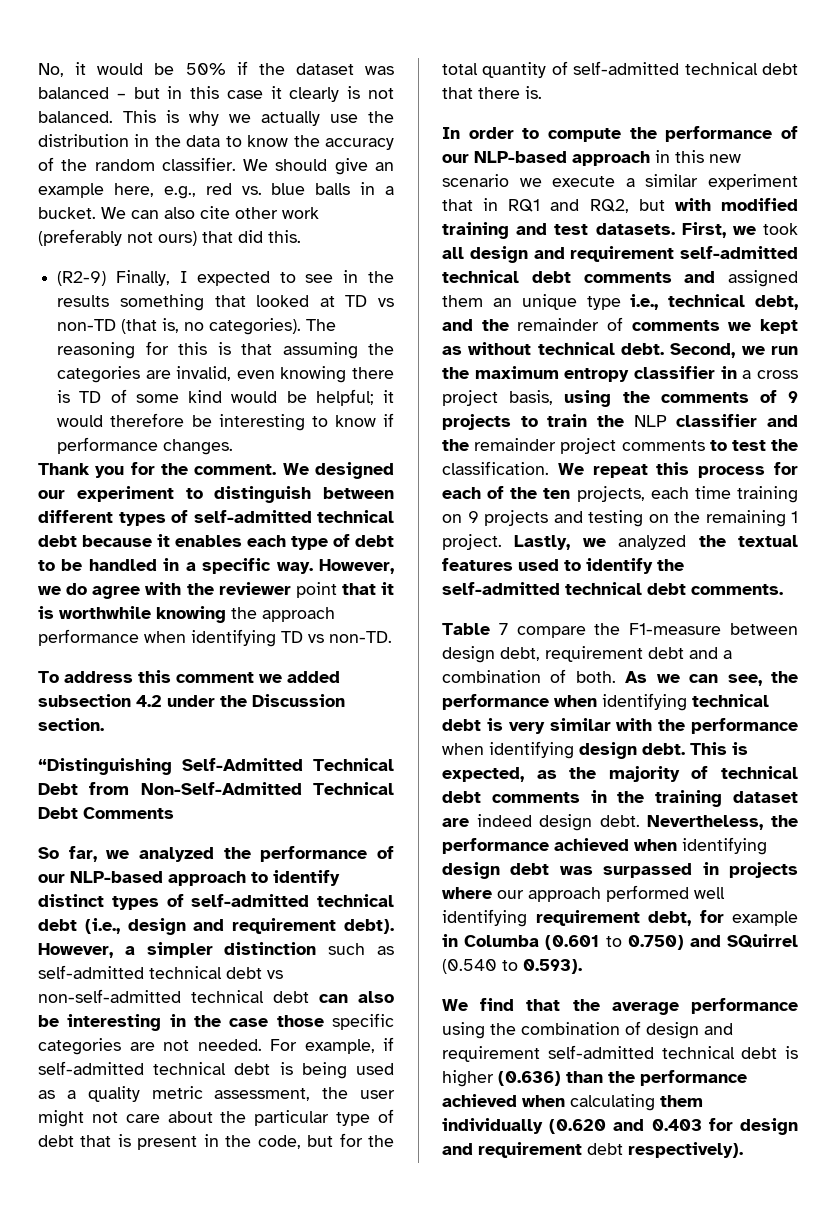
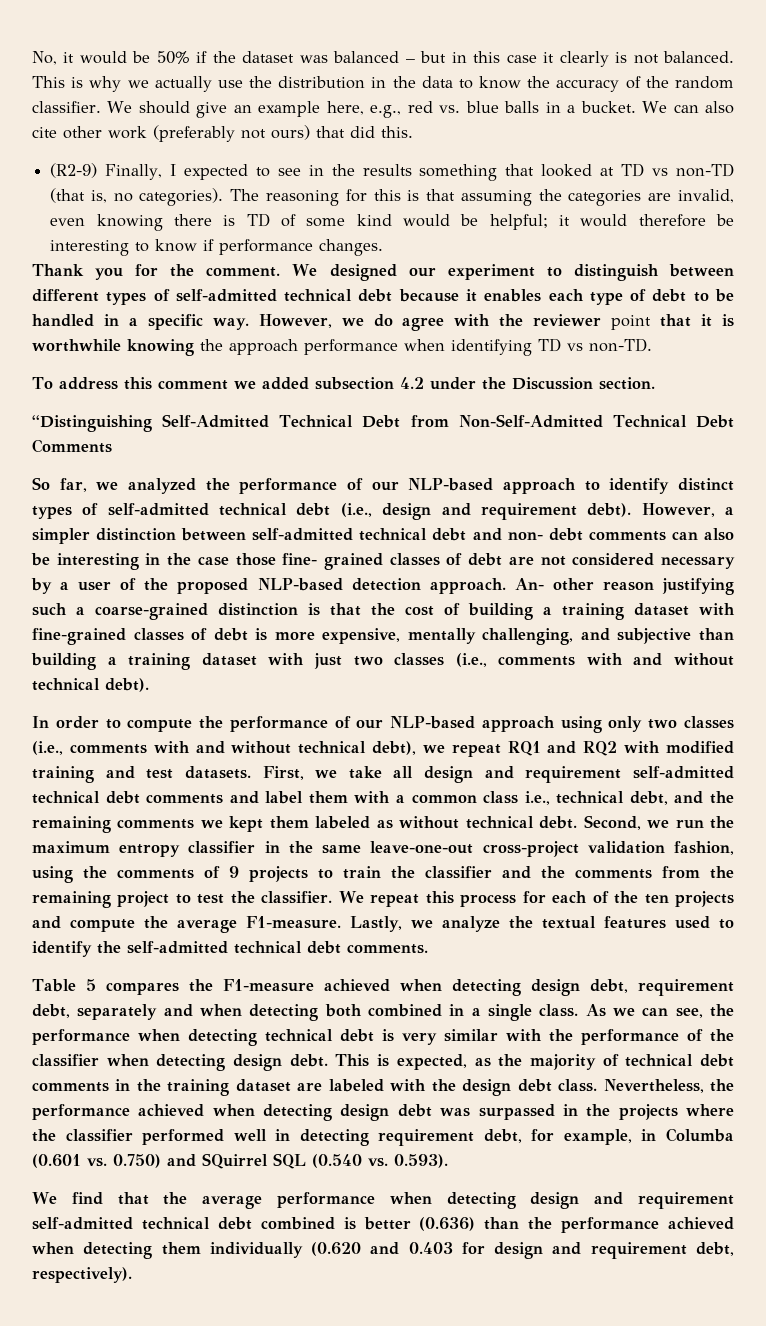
[328,943,394,955] [38,965,283,979] [38,989,309,1003] such as self-admitted technical debt vs non-self-admitted technical debt -> [181,528,666,541] between self-admitted technical debt and non- debt comments
[332,1013,395,1030] [38,1037,394,1055] [38,1061,394,1079] [38,1086,395,1102] [38,1109,394,1127] [38,1133,395,1150] [442,61,798,78] [442,86,542,99] specific categories are not needed. For example, if self-admitted technical debt is being used as a quality metric assessment, the user might not care about the particular type of debt that is present in the code, but for the total quantity of self-admitted technical debt that there is. -> [282,553,735,570] [31,578,734,595] [32,603,735,620] [32,628,734,645] [31,653,735,670] [32,678,149,692] fine- grained classes of debt are not considered necessary by a user of the proposed NLP-based detection approach. An- other reason justifying such a coarse-grained distinction is that the cost of building a training dataset with fine-grained classes of debt is more expensive, mentally challenging, and subjective than building a training dataset with just two classes (i.e., comments with and without technical debt).
[655,150,741,163] [442,174,798,190] [442,198,665,213] in this new scenario we execute a similar experiment that in RQ1 and RQ2, but -> [560,716,734,733] [32,741,618,757] using only two classes (i.e., comments with and without technical debt), we repeat RQ1 and RQ2
[763,223,798,235] took -> [348,766,382,779] take
[728,270,798,287] [442,294,621,310] assigned them an unique type -> [265,791,519,804] label them with a common class
[517,317,623,331] remainder of -> [32,816,111,833] remaining
(798, 326) none -> [269,816,371,829] them labeled
[742,370,798,379] [442,390,554,406] a cross project basis, -> [288,841,734,857] the same leave-one-out cross-project validation fashion,
[633,415,667,427] NLP -> (415, 872) none
[474,438,705,454] remainder project comments -> [575,866,734,879] [32,891,170,908] comments from the remaining project
[442,461,549,475] classification. -> [261,891,333,904] classifier.
[576,486,798,503] [442,510,798,527] [442,534,502,550] projects, each time training on 9 projects and testing on the remaining 1 project. -> [675,891,734,907] [32,916,342,933] projects and compute the average F1-measure.
[618,535,687,550] analyzed -> [441,916,500,932] analyze
[498,623,798,638] [442,646,732,663] [442,669,616,683] 7 compare the F1-measure between design debt, requirement debt and a combination of both. -> [85,979,734,996] [32,1004,579,1021] 5 compares the F1-measure achieved when detecting design debt, requirement debt, separately and when detecting both combined in a single class.
[602,693,687,711] identifying -> [188,1029,257,1046] detecting
[442,741,574,759] when identifying -> [687,1029,734,1042] [32,1054,226,1071] of the classifier when detecting
[476,814,640,831] indeed design debt. -> [328,1079,598,1096] labeled with the design debt class.
[682,837,767,855] identifying -> [263,1104,333,1121] detecting
(719, 868) none -> [586,1104,611,1117] the
[497,885,725,902] [442,909,527,927] our approach performed well identifying -> [32,1129,369,1146] the classifier performed well in detecting
[732,911,798,926] example -> [563,1129,632,1145] example,
[605,936,622,947] to -> [87,1158,107,1167] vs.
[442,959,518,974] (0.540 to -> [273,1153,388,1169] SQL (0.540 vs.
[442,1021,733,1039] [442,1045,798,1062] [442,1070,494,1087] using the combination of design and requirement self-admitted technical debt is higher -> [389,1192,734,1209] [32,1217,411,1230] when detecting design and requirement self-admitted technical debt combined is better
[570,1094,655,1111] calculating -> [83,1242,153,1259] detecting
[587,1143,623,1155] debt -> [695,1242,734,1256] debt,

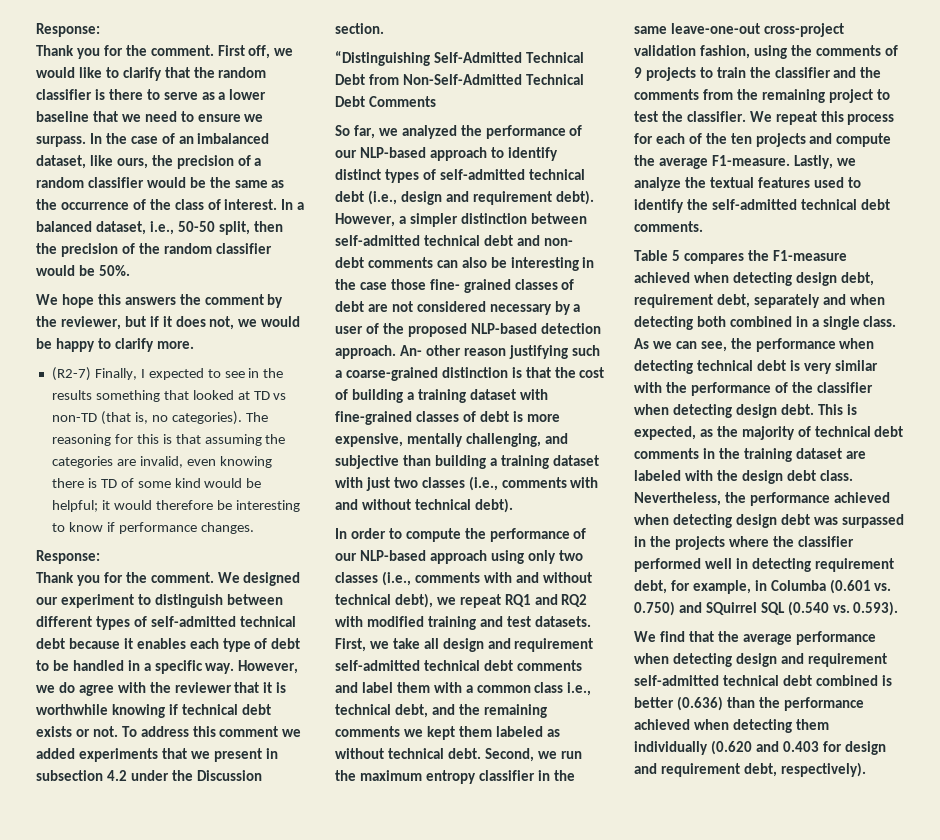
[32,51,735,67] [32,76,734,92] [32,101,734,118] [32,125,413,142] [50,163,98,178] No, it would be 50% if the dataset was balanced – but in this case it clearly is not balanced. This is why we actually use the distribution in the data to know the accuracy of the random classifier. We should give an example here, e.g., red vs. blue balls in a bucket. We can also cite other work (preferably not ours) that did this. // (R2-9) -> [36,23,100,37] [36,45,294,59] [36,67,267,81] [36,89,267,100] [36,111,264,122] [36,133,270,147] [36,155,262,169] [36,177,285,188] [36,199,305,210] [36,221,283,235] [36,243,272,257] [36,265,130,276] [36,294,284,308] [36,316,301,330] [36,338,194,352] [51,367,91,381] Response: // Thank you for the comment. First off, we would like to clarify that the random classifier is there to serve as a lower baseline that we need to ensure we surpass. In the case of an imbalanced dataset, like ours, the precision of a random classifier would be the same as the occurrence of the class of interest. In a balanced dataset, i.e., 50-50 split, then the precision of the random classifier would be 50%. // We hope this answers the comment by the reviewer, but if it does not, we would be happy to clarify more. // (R2-7)
(384, 247) none -> [36,550,100,564] // Response:
[611,315,652,330] point -> (232, 687) none
[200,338,652,356] the approach performance when identifying TD vs non-TD. // -> [168,704,271,715] [36,726,118,737] if technical debt exists or not.
(309, 383) none -> [78,748,278,762] experiments that we present in

